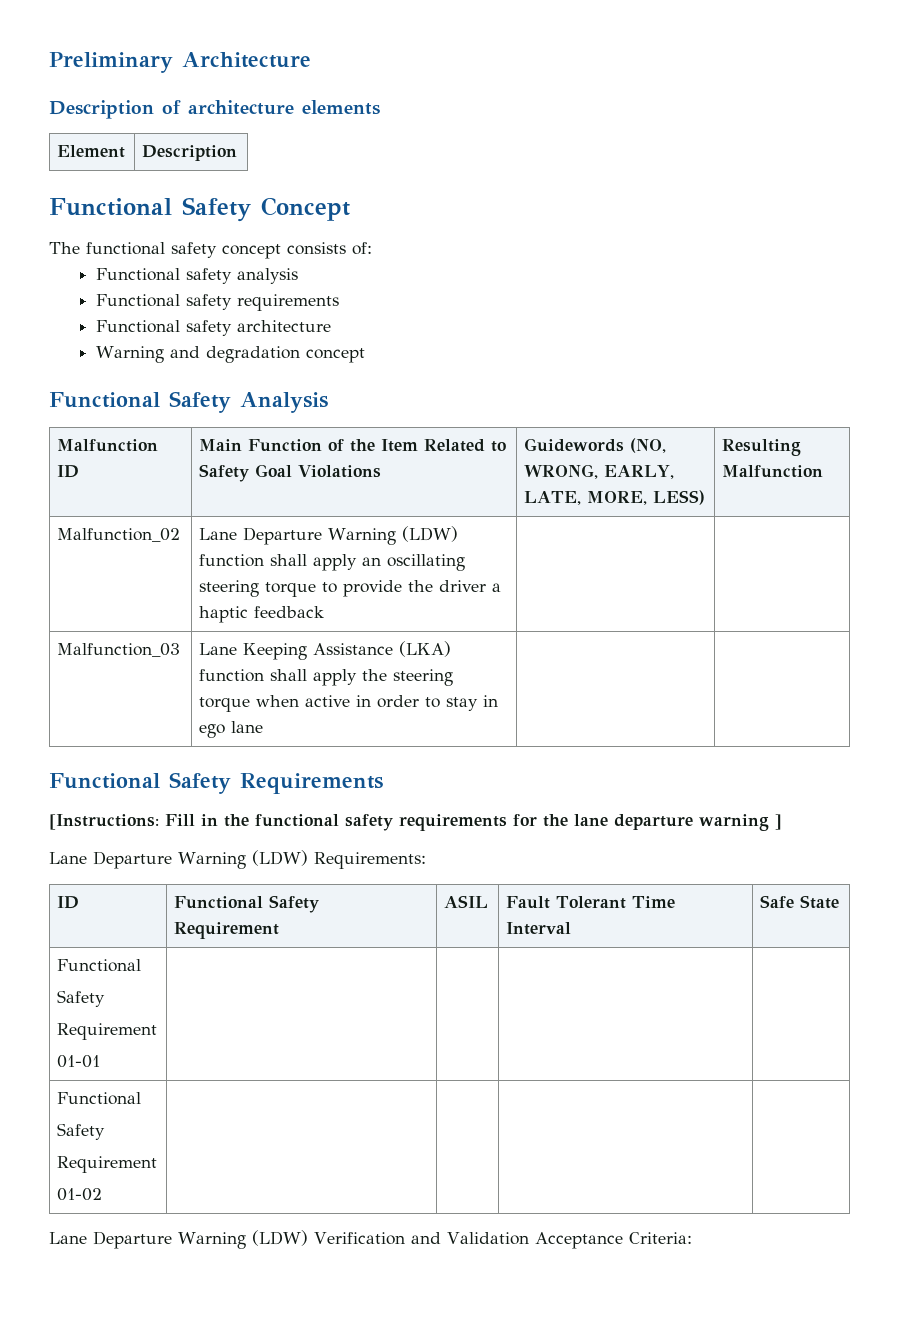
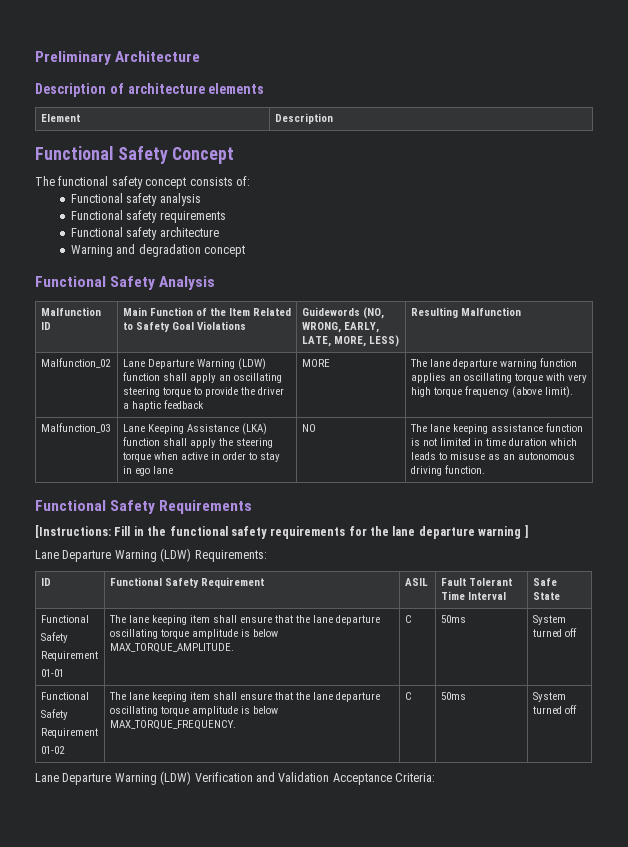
(325, 612) | -> [301,359,330,367] [409,358,577,369] [410,373,587,383] [410,386,573,398] MORE | The lane departure warning function applies an oscillating torque with very high torque frequency (above limit).
(264, 727) | -> [301,424,316,432] [409,423,583,434] [410,438,577,446] [410,452,575,460] [410,465,485,476] NO | The lane keeping assistance function is not limited in time duration which leads to misuse as an autonomous driving function.
[57,1092,142,1105] [57,1123,106,1140] [57,1156,158,1173] [57,1188,103,1201] | | | // Functional // Safety // Requirement // 01-02 | | | | -> [108,615,380,625] [109,629,278,639] [109,643,234,653] [404,615,412,623] [440,615,466,623] [532,615,566,625] [532,628,577,637] [40,692,89,700] [40,709,68,720] [40,728,98,738] [40,746,65,754] [108,692,380,702] [109,706,278,716] [109,720,236,730] [404,692,412,700] [440,692,466,700] [532,692,566,702] [532,705,577,714] The lane keeping item shall ensure that the lane departure oscillating torque amplitude is below MAX_TORQUE_AMPLITUDE. | C | 50ms | System turned off // Functional // Safety // Requirement // 01-02 | The lane keeping item shall ensure that the lane departure oscillating torque amplitude is below MAX_TORQUE_FREQUENCY. | C | 50ms | System turned off

